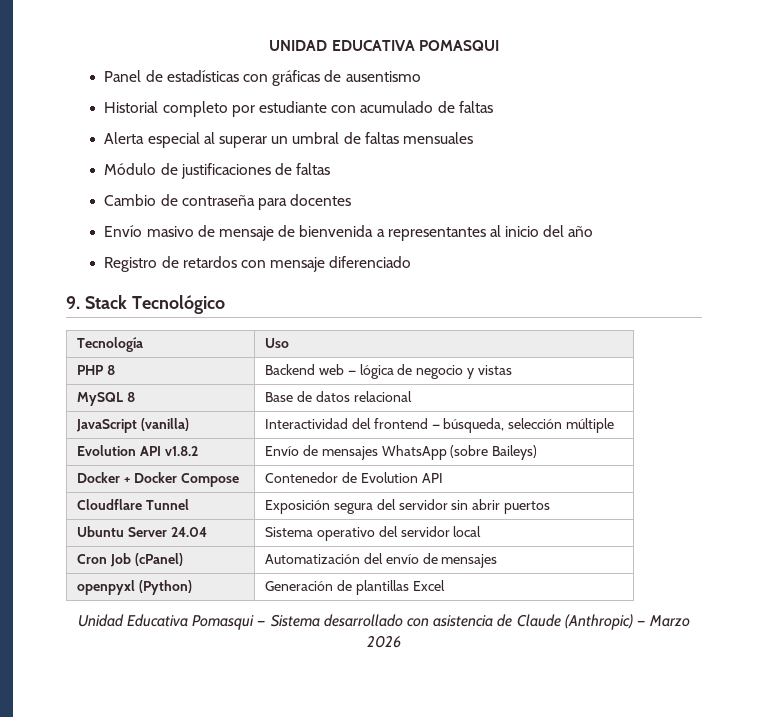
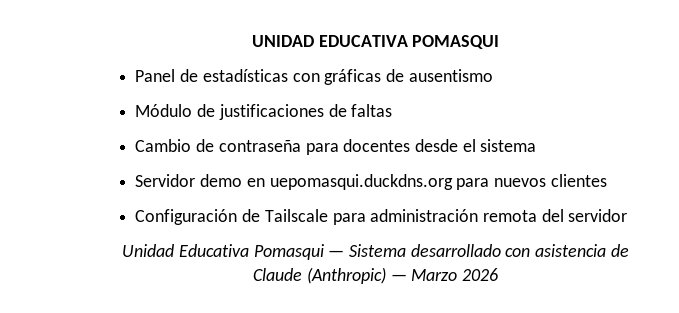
[104,101,493,117] [104,132,473,148] // Historial completo por estudiante con acumulado de faltas // Alerta especial al superar un umbral de faltas mensuales -> (493, 75) none
[104,225,594,241] [104,256,412,272] [66,295,225,314] [77,337,144,352] [265,338,290,348] [77,365,116,375] [265,364,512,379] [77,392,136,406] [265,391,412,402] [76,418,190,433] [265,418,614,433] [77,445,198,456] [265,445,538,460] [77,472,239,487] [265,472,443,483] [77,499,190,510] [265,499,550,514] [77,526,207,537] [265,526,482,541] [77,553,183,567] [265,553,498,568] [77,580,193,595] [265,580,445,595] // Envío masivo de mensaje de bienvenida a representantes al inicio del año // Registro de retardos con mensaje diferenciado // 9. Stack Tecnológico // Tecnología | Uso // PHP 8 | Backend web — lógica de negocio y vistas // MySQL 8 | Base de datos relacional // JavaScript (vanilla) | Interactividad del frontend — búsqueda, selección múltiple // Evolution API v1.8.2 | Envío de mensajes WhatsApp (sobre Baileys) // Docker + Docker Compose | Contenedor de Evolution API // Cloudflare Tunnel | Exposición segura del servidor sin abrir puertos // Ubuntu Server 24.04 | Sistema operativo del servidor local // Cron Job (cPanel) | Automatización del envío de mensajes // openpyxl (Python) | Generación de plantillas Excel -> [414,139,537,152] [135,174,607,190] [135,209,628,225] desde el sistema // Servidor demo en uepomasqui.duckdns.org para nuevos clientes // Configuración de Tailscale para administración remota del servidor

